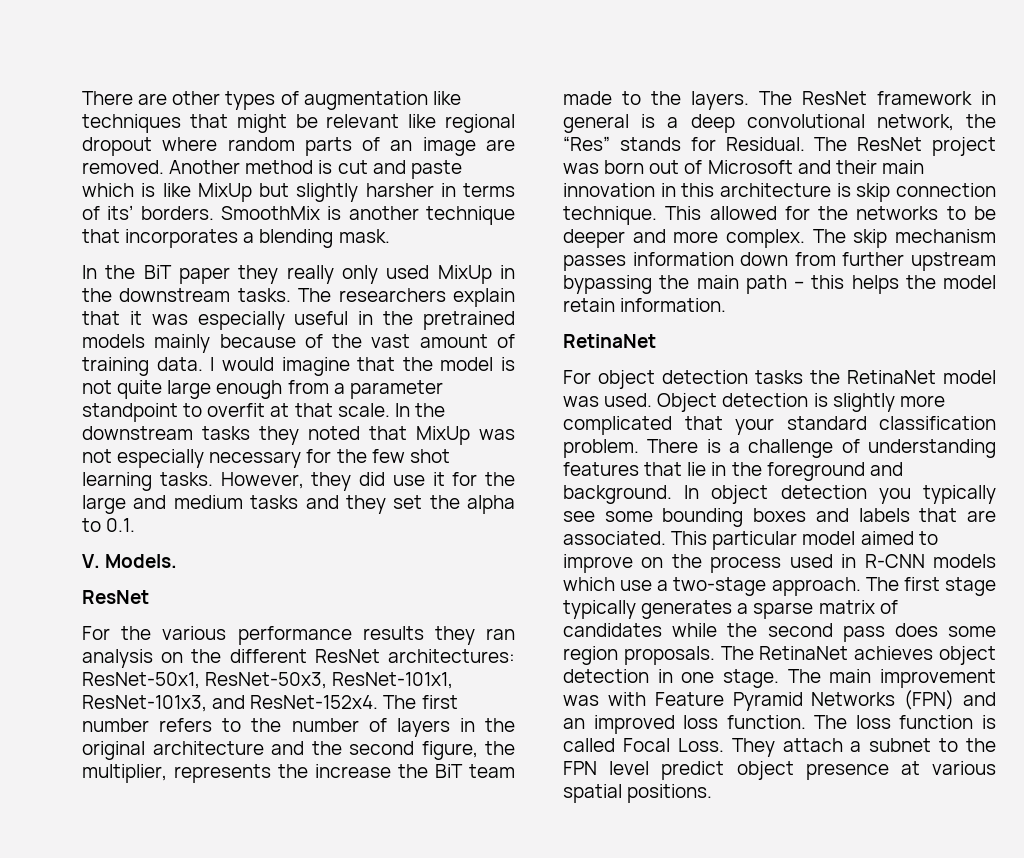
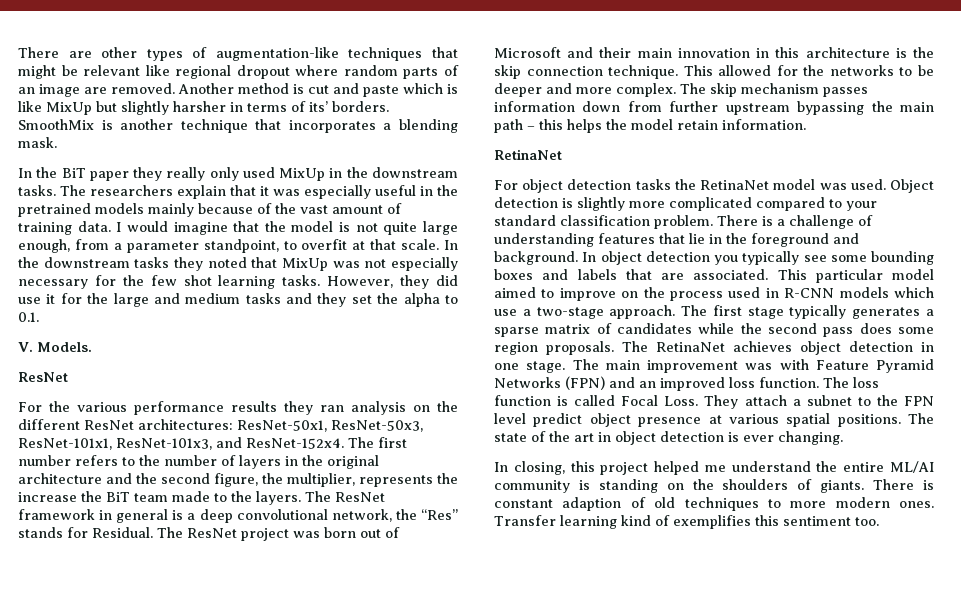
[303,91,461,110] augmentation like -> [215,47,339,61] augmentation-like
[216,380,283,399] enough -> [18,239,70,253] enough,
[82,403,178,422] standpoint -> [203,239,279,253] standpoint,
(851, 190) none -> [913,47,934,58] the
[684,416,723,430] that -> [756,197,842,211] compared to
(713, 793) none -> [908,413,934,424] [494,431,843,445] [494,461,934,475] [494,479,935,493] [494,497,934,511] [494,515,879,529] The state of the art in object detection is ever changing. // In closing, this project helped me understand the entire ML/AI community is standing on the shoulders of giants. There is constant adaption of old techniques to more modern ones. Transfer learning kind of exemplifies this sentiment too.

